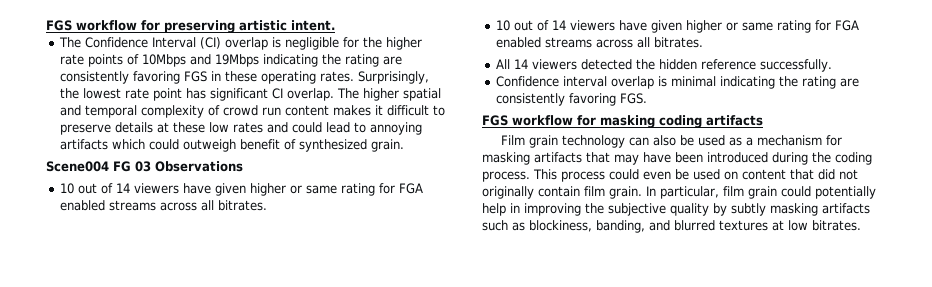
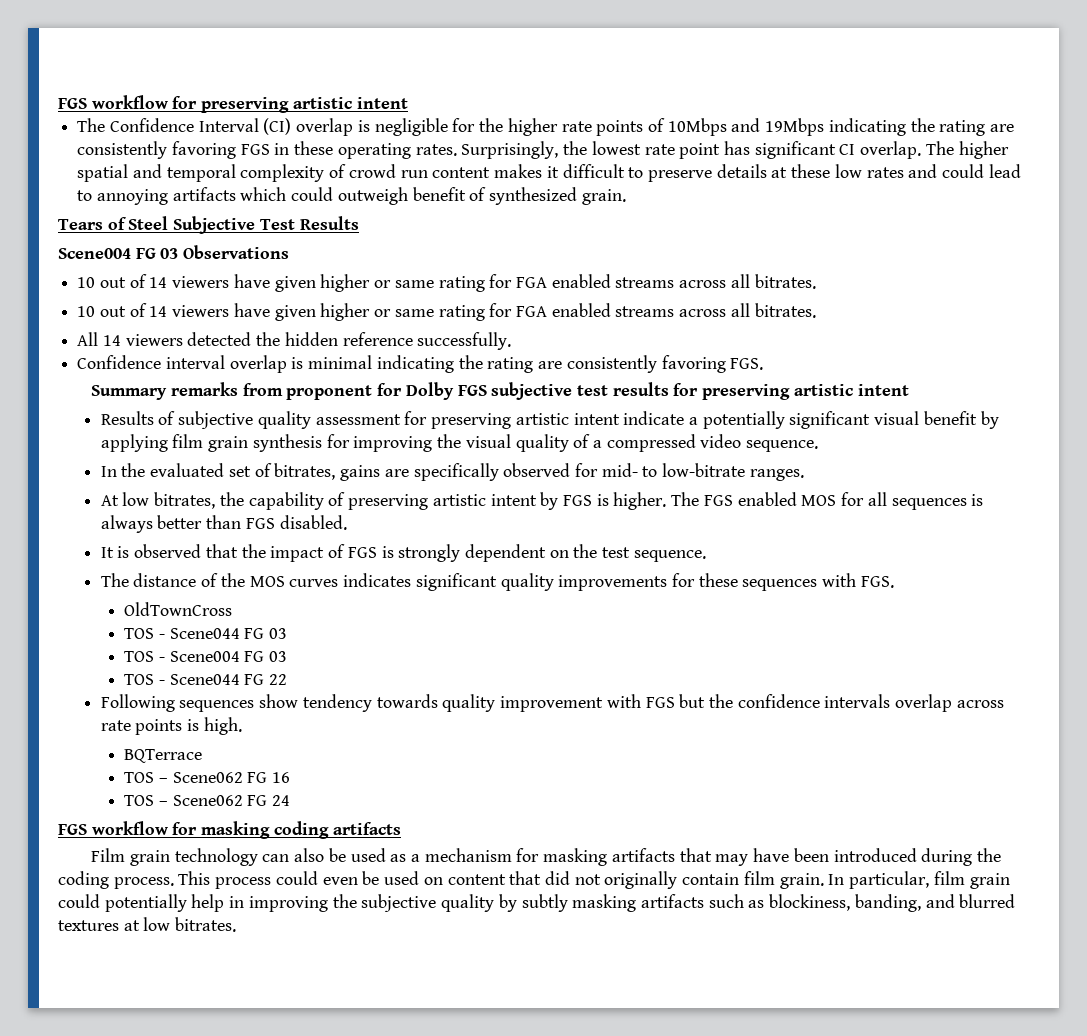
[291,20,335,31] intent. -> [356,97,408,109] intent
(405, 145) none -> [58,216,359,234] // Tears of Steel Subjective Test Results
(648, 98) none -> [91,382,909,400] [100,411,999,429] [100,434,819,452] [100,463,804,481] [100,492,984,510] [100,515,347,533] [100,544,706,562] [100,573,894,591] [124,602,233,616] [124,628,288,639] [124,651,288,662] [124,674,288,685] [100,694,1004,712] [100,717,242,735] [124,749,203,763] [124,772,291,783] [124,795,291,806] // Summary remarks from proponent for Dolby FGS subjective test results for preserving artistic intent // Results of subjective quality assessment for preserving artistic intent indicate a potentially significant visual benefit by applying film grain synthesis for improving the visual quality of a compressed video sequence. // In the evaluated set of bitrates, gains are specifically observed for mid- to low-bitrate ranges. // At low bitrates, the capability of preserving artistic intent by FGS is higher. The FGS enabled MOS for all sequences is always better than FGS disabled. // It is observed that the impact of FGS is strongly dependent on the test sequence. // The distance of the MOS curves indicates significant quality improvements for these sequences with FGS. // OldTownCross // TOS - Scene044 FG 03 // TOS - Scene004 FG 03 // TOS - Scene044 FG 22 // Following sequences show tendency towards quality improvement with FGS but the confidence intervals overlap across rate points is high. // BQTerrace // TOS – Scene062 FG 16 // TOS – Scene062 FG 24

